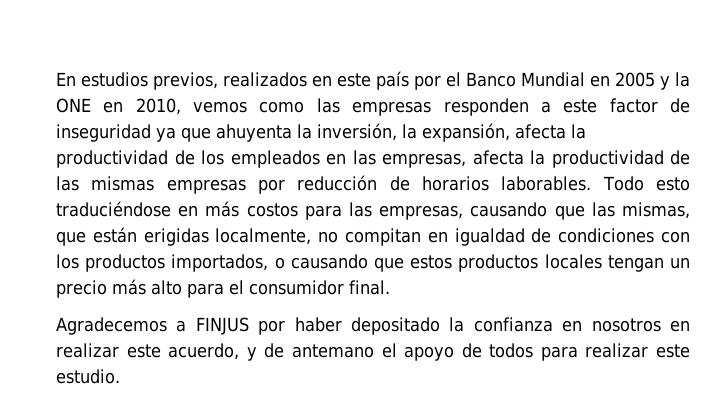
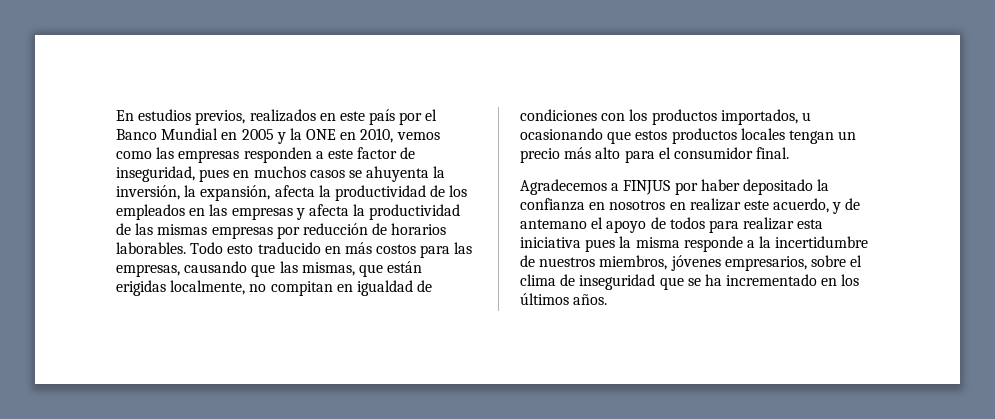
[56,124,211,142] inseguridad ya que -> [116,166,362,182] inseguridad, pues en muchos casos se
[382,153,466,168] empresas, -> [231,207,305,220] empresas y
[56,201,171,217] traduciéndose -> [257,242,321,254] traducido
[274,254,368,269] o causando -> [801,112,811,121] [520,128,603,140] u ocasionando
[656,344,690,358] [56,369,120,384] este estudio. -> [797,219,824,229] [520,236,869,252] [520,255,863,271] [520,274,860,290] [520,293,608,305] esta iniciativa pues la misma responde a la incertidumbre de nuestros miembros, jóvenes empresarios, sobre el clima de inseguridad que se ha incrementado en los últimos años.

